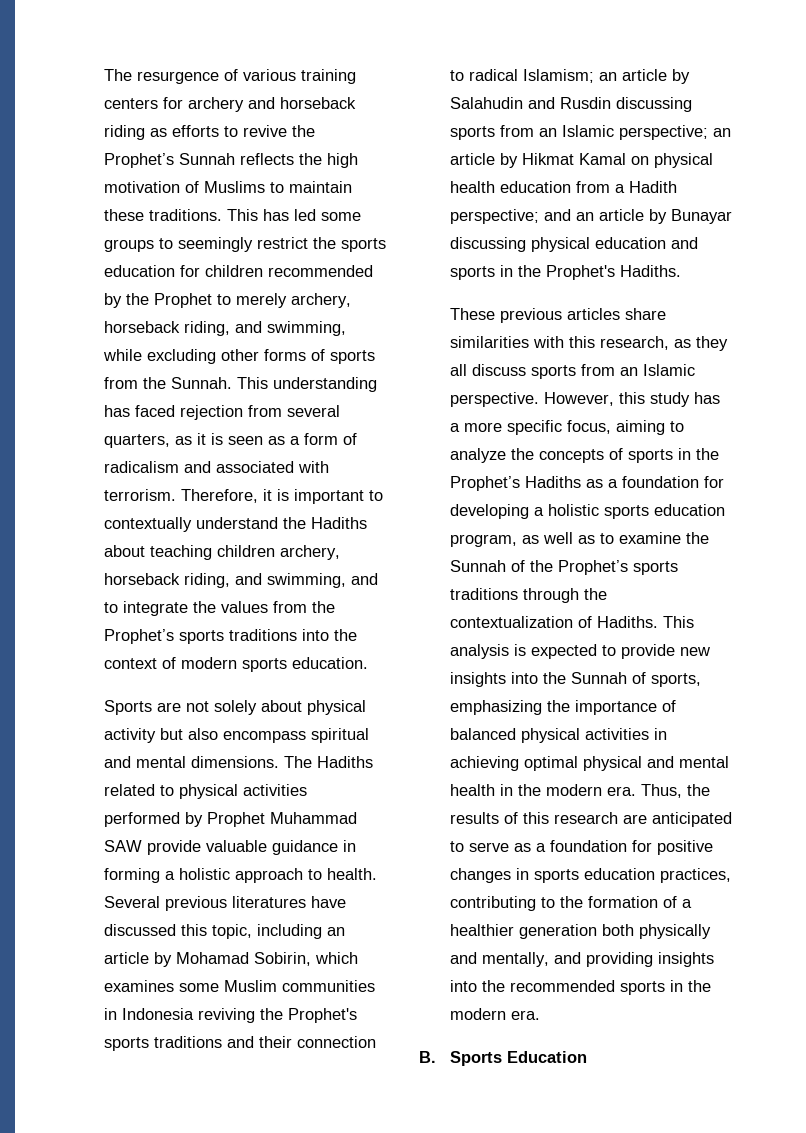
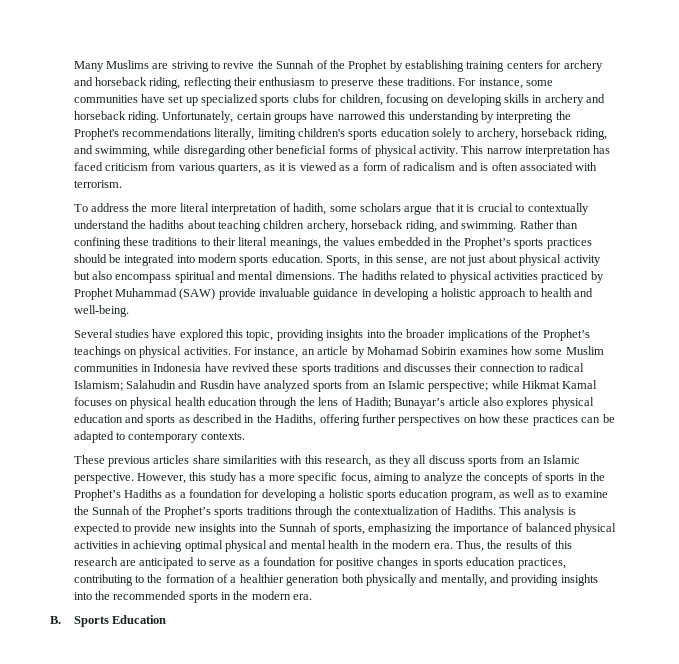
[103,69,296,84] The resurgence of various -> [73,60,465,72] Many Muslims are striving to revive the Sunnah of the Prophet by establishing
[103,125,315,140] [103,153,358,168] [103,181,352,193] [103,209,361,221] [103,237,386,252] [103,265,373,277] [103,293,287,308] riding as efforts to revive the Prophet’s Sunnah reflects the high motivation of Muslims to maintain these traditions. This has led some groups to seemingly restrict the sports education for children recommended by the Prophet to merely -> [149,77,554,89] [73,94,606,106] [73,111,571,123] [73,128,474,140] riding, reflecting their enthusiasm to preserve these traditions. For instance, some communities have set up specialized sports clubs for children, focusing on developing skills in archery and horseback riding. Unfortunately, certain groups have narrowed this understanding by interpreting the Prophet's recommendations literally, limiting children's sports education solely to
[146,349,375,364] [103,377,377,392] [103,405,340,420] excluding other forms of sports from the Sunnah. This understanding has faced rejection from several -> [183,145,611,157] [73,162,215,171] disregarding other beneficial forms of physical activity. This narrow interpretation has faced criticism from various
[227,436,263,445] seen -> [299,162,337,171] viewed
(211, 467) none -> [480,162,518,171] is often
[180,489,364,504] Therefore, it is important -> [73,203,513,215] // To address the more literal interpretation of hadith, some scholars argue that it is crucial
[310,517,367,529] Hadiths -> [149,220,185,229] hadiths
[266,573,378,588] [103,601,335,616] [103,629,357,644] [103,657,176,669] swimming, and to integrate the values from the Prophet’s sports traditions into the context of -> [461,220,579,232] [73,237,592,249] [73,254,195,266] swimming. Rather than confining these traditions to their literal meanings, the values embedded in the Prophet’s sports practices should be integrated into
[103,700,152,715] // Sports -> [326,254,428,266] Sports, in this sense,
[213,700,257,715] solely -> [467,255,487,266] just
[316,756,373,768] Hadiths -> [361,271,397,280] hadiths
[103,812,180,827] performed -> [541,271,589,283] practiced
[103,840,267,855] SAW provide valuable -> [179,288,311,300] (SAW) provide invaluable
[103,868,160,883] forming -> [374,288,430,300] developing
[326,868,377,880] [103,896,346,911] [103,924,322,939] health. Several previous literatures have discussed this topic, including -> [541,288,594,297] [73,305,129,317] [73,329,590,341] [73,346,299,358] health and well-being. // Several studies have explored this topic, providing insights into the broader implications of the Prophet’s teachings on physical activities. For instance,
[253,952,358,966] [103,980,174,992] Sobirin, which examines -> [421,346,533,355] Sobirin examines how
[197,1008,357,1023] reviving the Prophet's -> [204,363,299,372] have revived these
(254, 1042) none -> [403,363,451,372] discusses
[598,69,690,84] an article by -> (123, 385) none
[615,97,692,112] discussing -> [237,380,311,392] have analyzed
[712,128,731,137] [449,153,518,168] an article by -> [491,380,519,389] while
(626, 159) none -> [73,397,112,406] focuses
[575,181,677,193] [449,209,732,224] [449,237,698,252] [449,265,681,280] from a Hadith perspective; and an article by Bunayar discussing physical education and sports in the Prophet's Hadiths. -> [259,397,594,409] [73,414,615,426] [73,431,245,443] through the lens of Hadith; Bunayar’s article also explores physical education and sports as described in the Hadiths, offering further perspectives on how these practices can be adapted to contemporary contexts.

